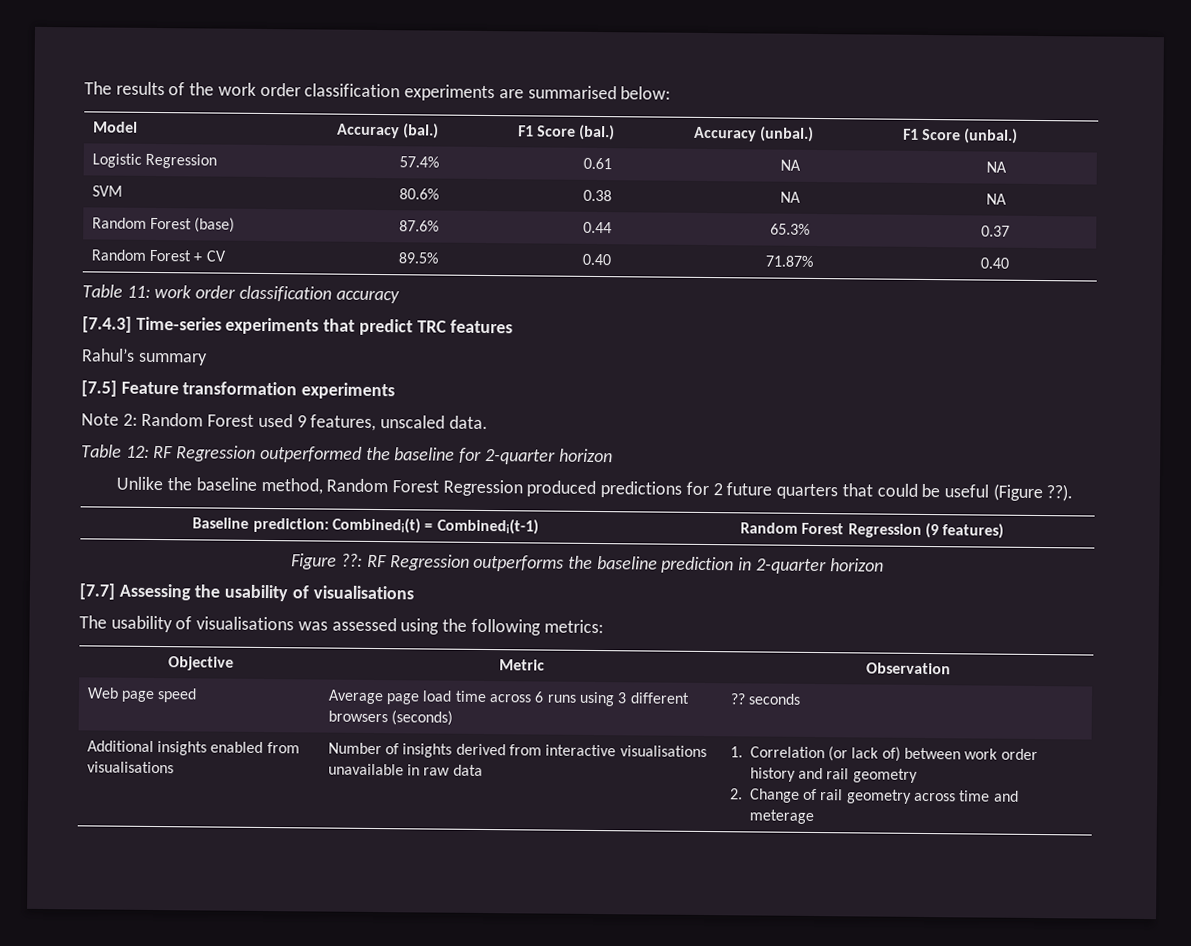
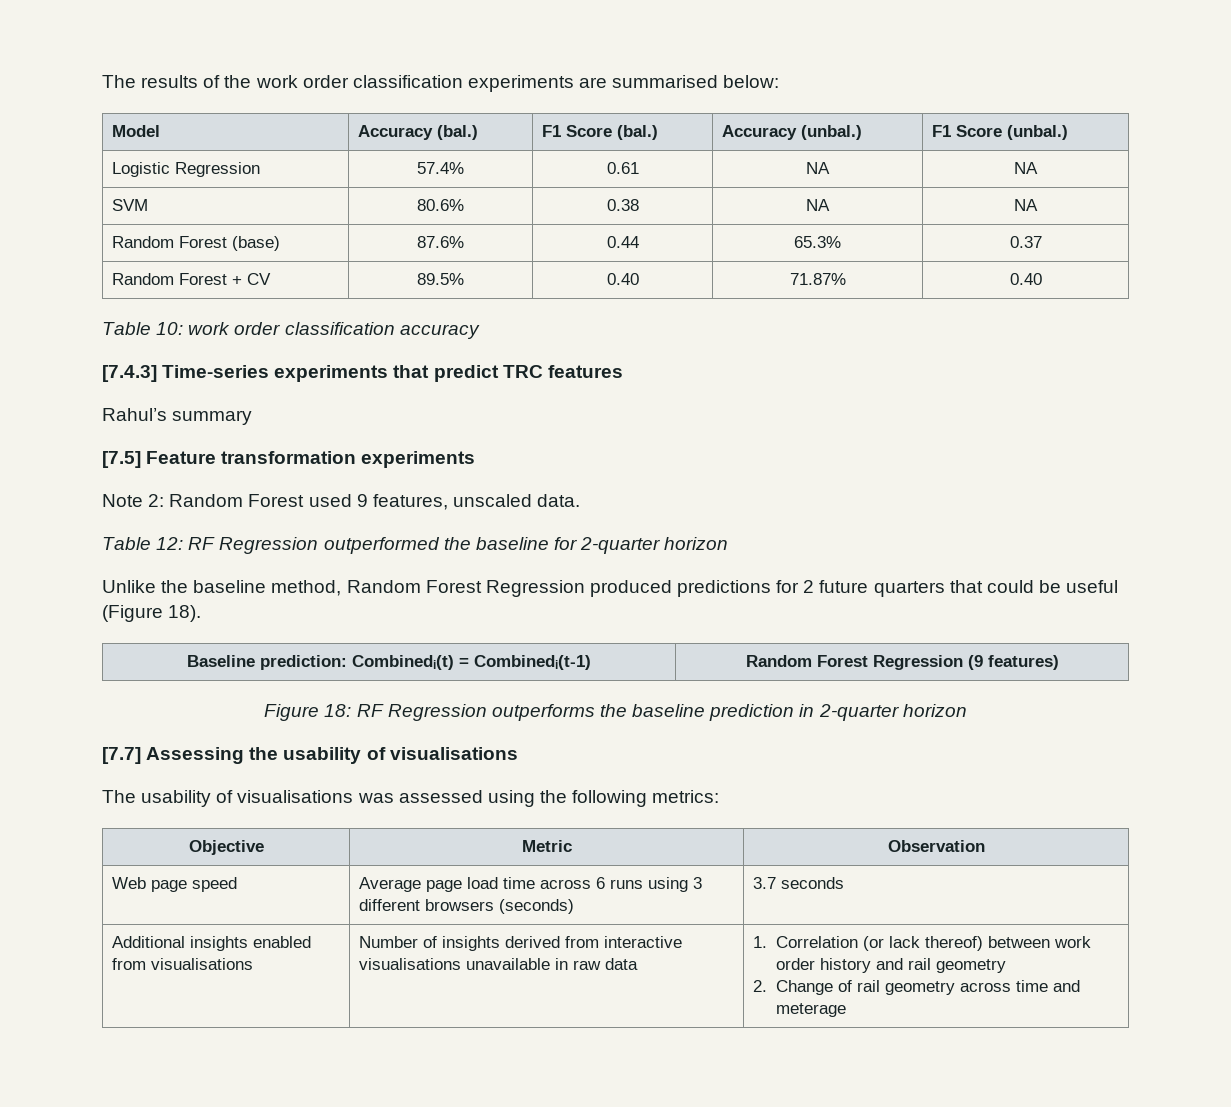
[126,285,151,298] 11: -> [156,322,184,335] 10:
[1046,484,1074,502] ??). -> [168,605,202,622] 18).
[341,553,364,567] ??: -> [324,704,352,717] 18:
[729,693,746,705] ?? -> [753,877,777,889] 3.7
[881,746,901,762] of) -> [924,936,983,951] thereof)

